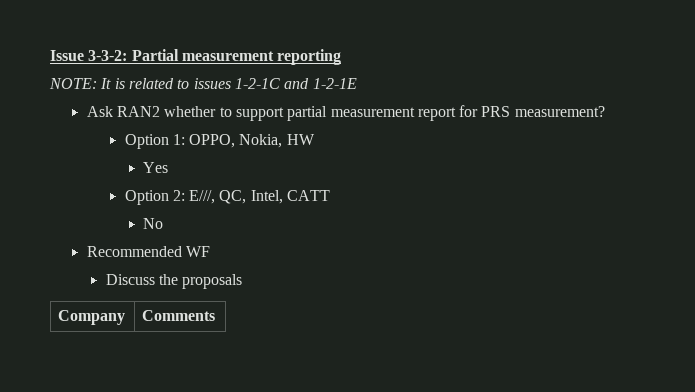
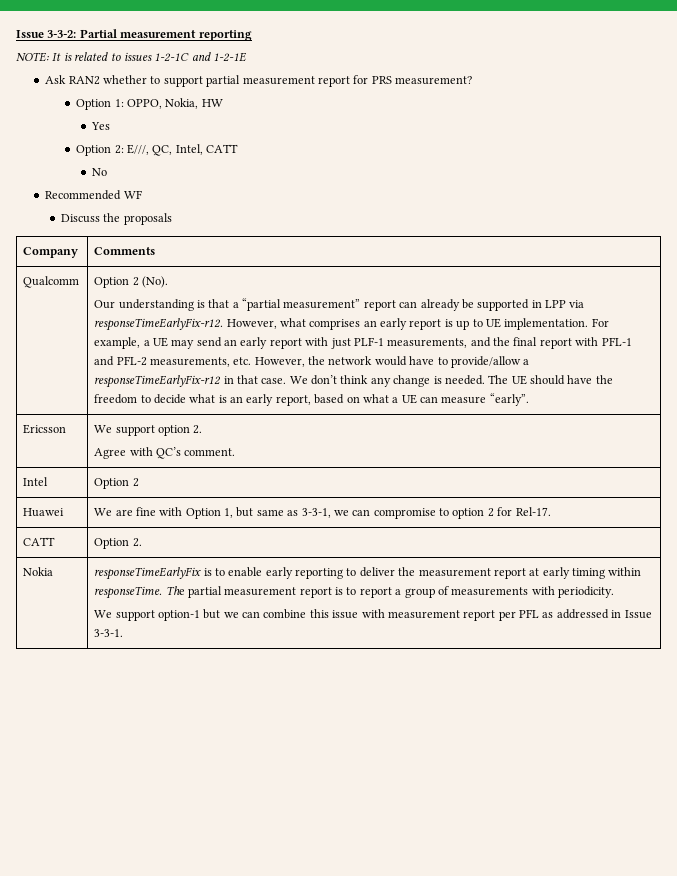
(216, 315) none -> [23,276,80,288] [94,276,168,288] [94,298,585,311] [94,318,609,331] [94,337,632,349] [94,356,530,368] [94,375,613,388] [94,393,529,406] [23,424,67,434] [94,425,203,436] [94,447,236,459] [23,477,49,486] [94,478,139,489] [23,508,65,517] [94,507,551,519] [23,537,56,546] [94,538,142,549] [23,567,54,576] [94,567,642,580] [94,586,615,599] [94,609,652,621] [94,629,124,637] // Qualcomm | Option 2 (No). // Our understanding is that a “partial measurement” report can already be supported in LPP via responseTimeEarlyFix-r12. However, what comprises an early report is up to UE implementation. For example, a UE may send an early report with just PLF-1 measurements, and the final report with PFL-1 and PFL-2 measurements, etc. However, the network would have to provide/allow a responseTimeEarlyFix-r12 in that case. We don’t think any change is needed. The UE should have the freedom to decide what is an early report, based on what a UE can measure “early”. // Ericsson | We support option 2. // Agree with QC’s comment. // Intel | Option 2 // Huawei | We are fine with Option 1, but same as 3-3-1, we can compromise to option 2 for Rel-17. // CATT | Option 2. // Nokia | responseTimeEarlyFix is to enable early reporting to deliver the measurement report at early timing within responseTime. The partial measurement report is to report a group of measurements with periodicity. // We support option-1 but we can combine this issue with measurement report per PFL as addressed in Issue 3-3-1.

